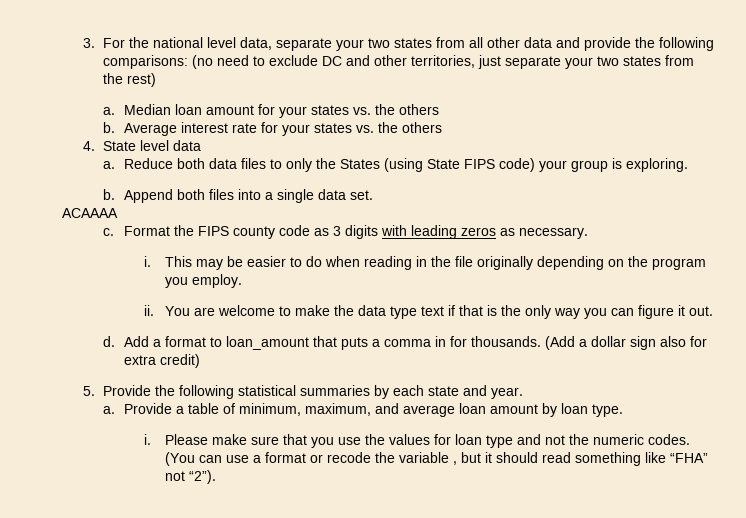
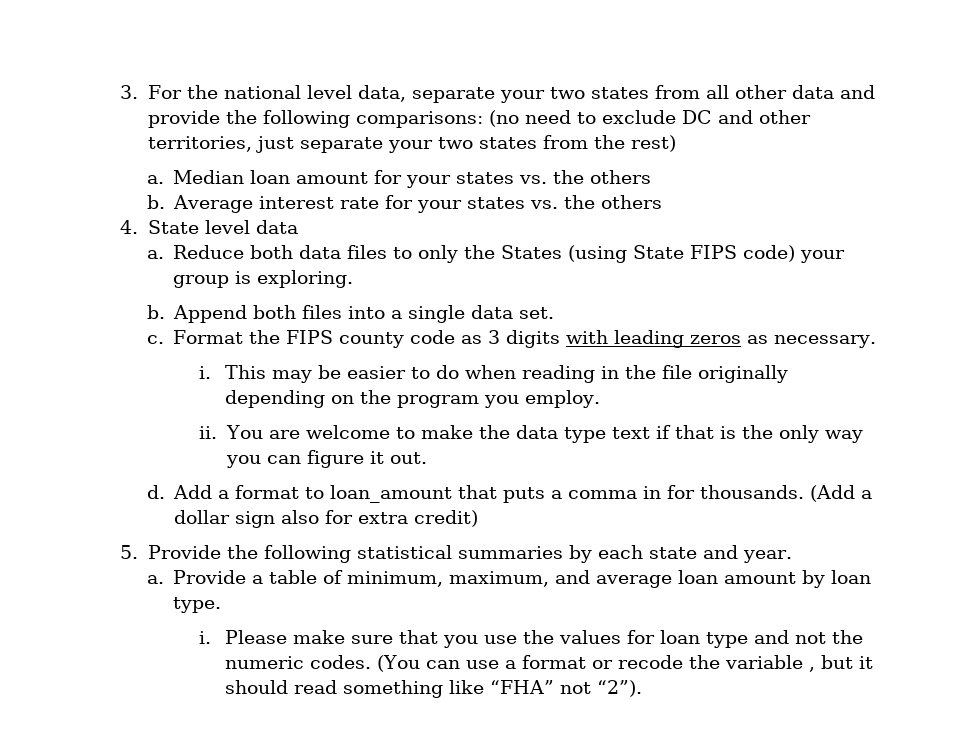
[62,208,118,218] // ACAAAA -> (555, 313) none

